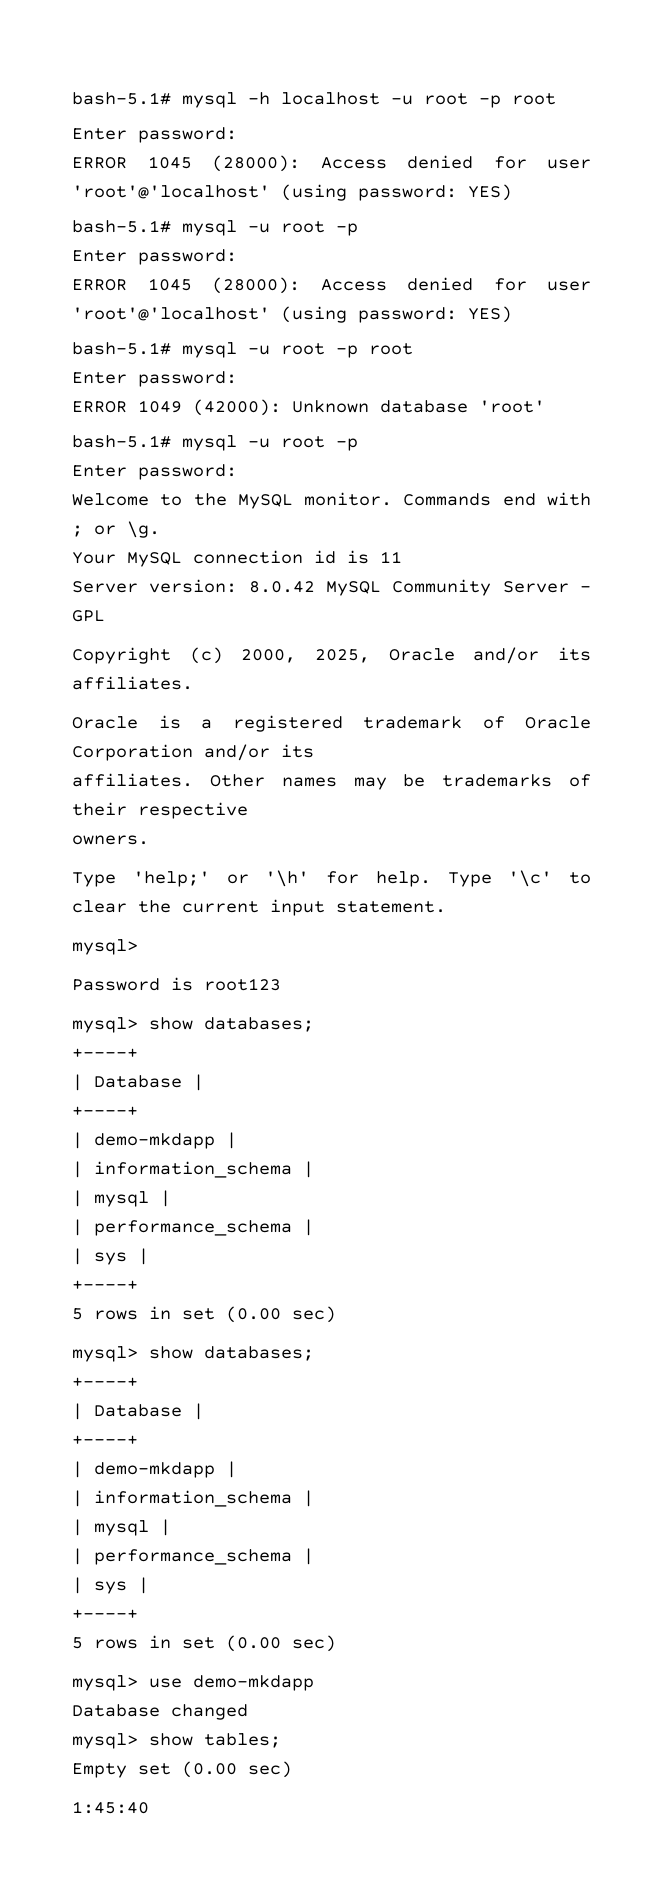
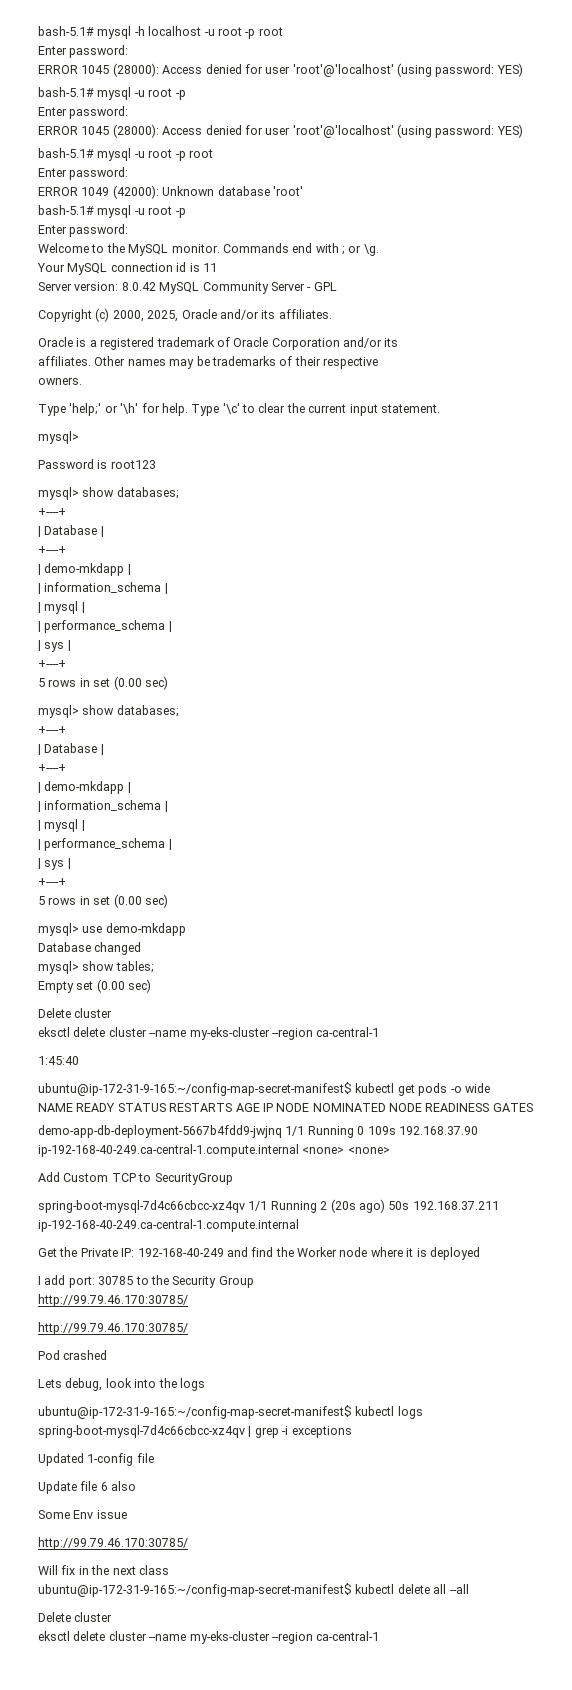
[72,1801,149,1814] 1:45:40 -> [38,1008,113,1018] [38,1027,380,1040] [38,1056,79,1065] [38,1082,490,1096] [38,1103,533,1112] [38,1125,478,1138] [38,1144,390,1157] [38,1172,233,1185] [38,1199,499,1213] [38,1219,299,1232] [38,1247,480,1260] [38,1275,254,1288] [38,1294,188,1307] [38,1322,188,1335] [38,1350,108,1360] [38,1378,205,1391] [38,1405,423,1419] [38,1425,352,1438] [38,1453,154,1466] [38,1481,137,1494] [38,1510,127,1519] [38,1537,188,1550] [38,1565,169,1575] [38,1583,469,1597] [38,1612,113,1622] [38,1631,380,1644] Delete cluster // eksctl delete cluster --name my-eks-cluster --region ca-central-1 // 1:45:40 // ubuntu@ip-172-31-9-165:~/config-map-secret-manifest$ kubectl get pods -o wide // NAME READY STATUS RESTARTS AGE IP NODE NOMINATED NODE READINESS GATES // demo-app-db-deployment-5667b4fdd9-jwjnq 1/1 Running 0 109s 192.168.37.90 ip-192-168-40-249.ca-central-1.compute.internal <none> <none> // Add Custom TCP to SecurityGroup // spring-boot-mysql-7d4c66cbcc-xz4qv 1/1 Running 2 (20s ago) 50s 192.168.37.211 ip-192-168-40-249.ca-central-1.compute.internal // Get the Private IP: 192-168-40-249 and find the Worker node where it is deployed // I add port: 30785 to the Security Group // http://99.79.46.170:30785/ // http://99.79.46.170:30785/ // Pod crashed // Lets debug, look into the logs // ubuntu@ip-172-31-9-165:~/config-map-secret-manifest$ kubectl logs spring-boot-mysql-7d4c66cbcc-xz4qv | grep -i exceptions // Updated 1-config file // Update file 6 also // Some Env issue // http://99.79.46.170:30785/ // Will fix in the next class // ubuntu@ip-172-31-9-165:~/config-map-secret-manifest$ kubectl delete all --all // Delete cluster // eksctl delete cluster --name my-eks-cluster --region ca-central-1

